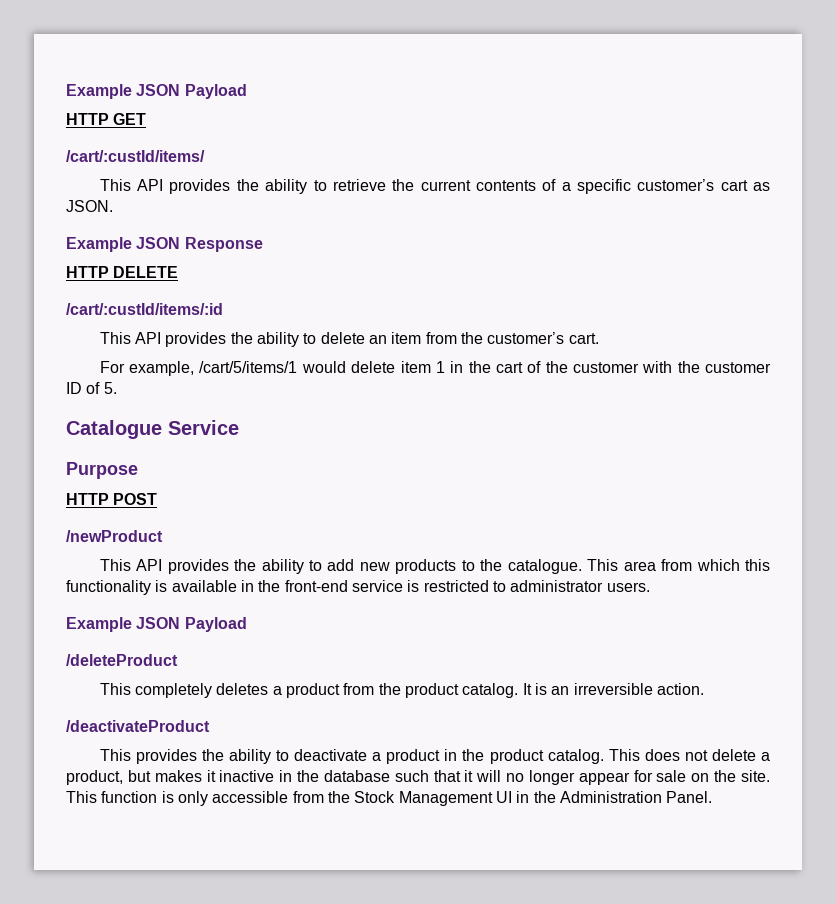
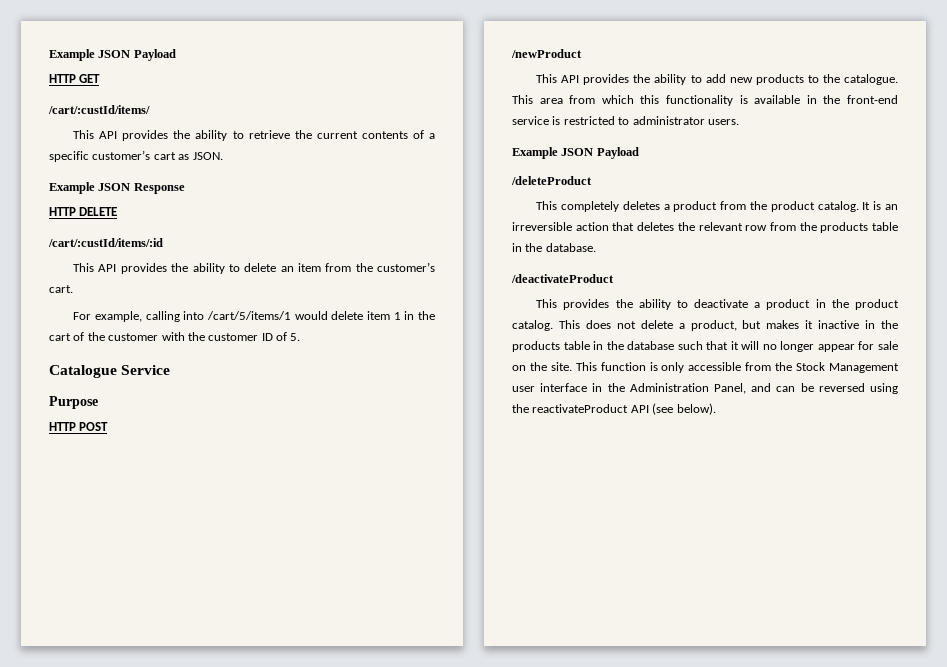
(195, 368) none -> [145,311,205,322] calling into
[656,683,704,695] action. -> [575,222,898,233] [512,243,596,252] action that deletes the relevant row from the products table in the database.
(320, 776) none -> [512,341,624,352] products table in the
[495,791,512,803] UI -> [512,383,588,392] user interface
[666,791,713,803] Panel. -> [714,383,898,394] [512,403,716,415] Panel, and can be reversed using the reactivateProduct API (see below).

